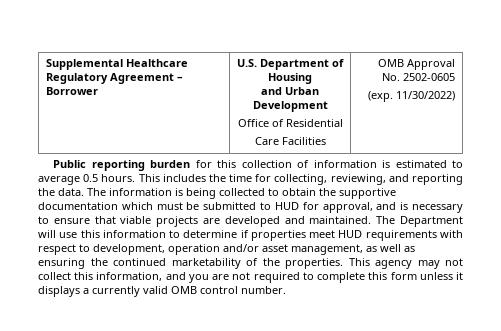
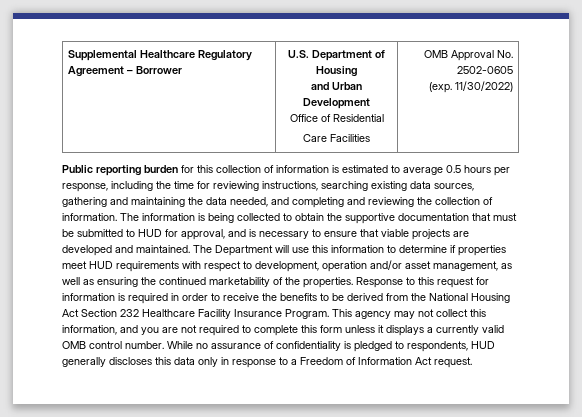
[101,174,464,185] [38,188,84,196] hours. This includes the time for collecting, reviewing, and reporting the data. -> [464,165,510,176] [62,181,474,192] [62,197,493,208] [62,213,117,221] hours per response, including the time for reviewing instructions, searching existing data sources, gathering and maintaining the data needed, and completing and reviewing the collection of information.
[121,202,153,210] which -> [472,213,491,221] that
(343, 263) none -> [356,277,489,288] [62,293,510,304] [62,309,329,319] Response to this request for information is required in order to receive the benefits to be derived from the National Housing Act Section 232 Healthcare Facility Insurance Program.
(286, 290) none -> [167,341,495,352] [62,357,472,368] While no assurance of confidentiality is pledged to respondents, HUD generally discloses this data only in response to a Freedom of Information Act request.

